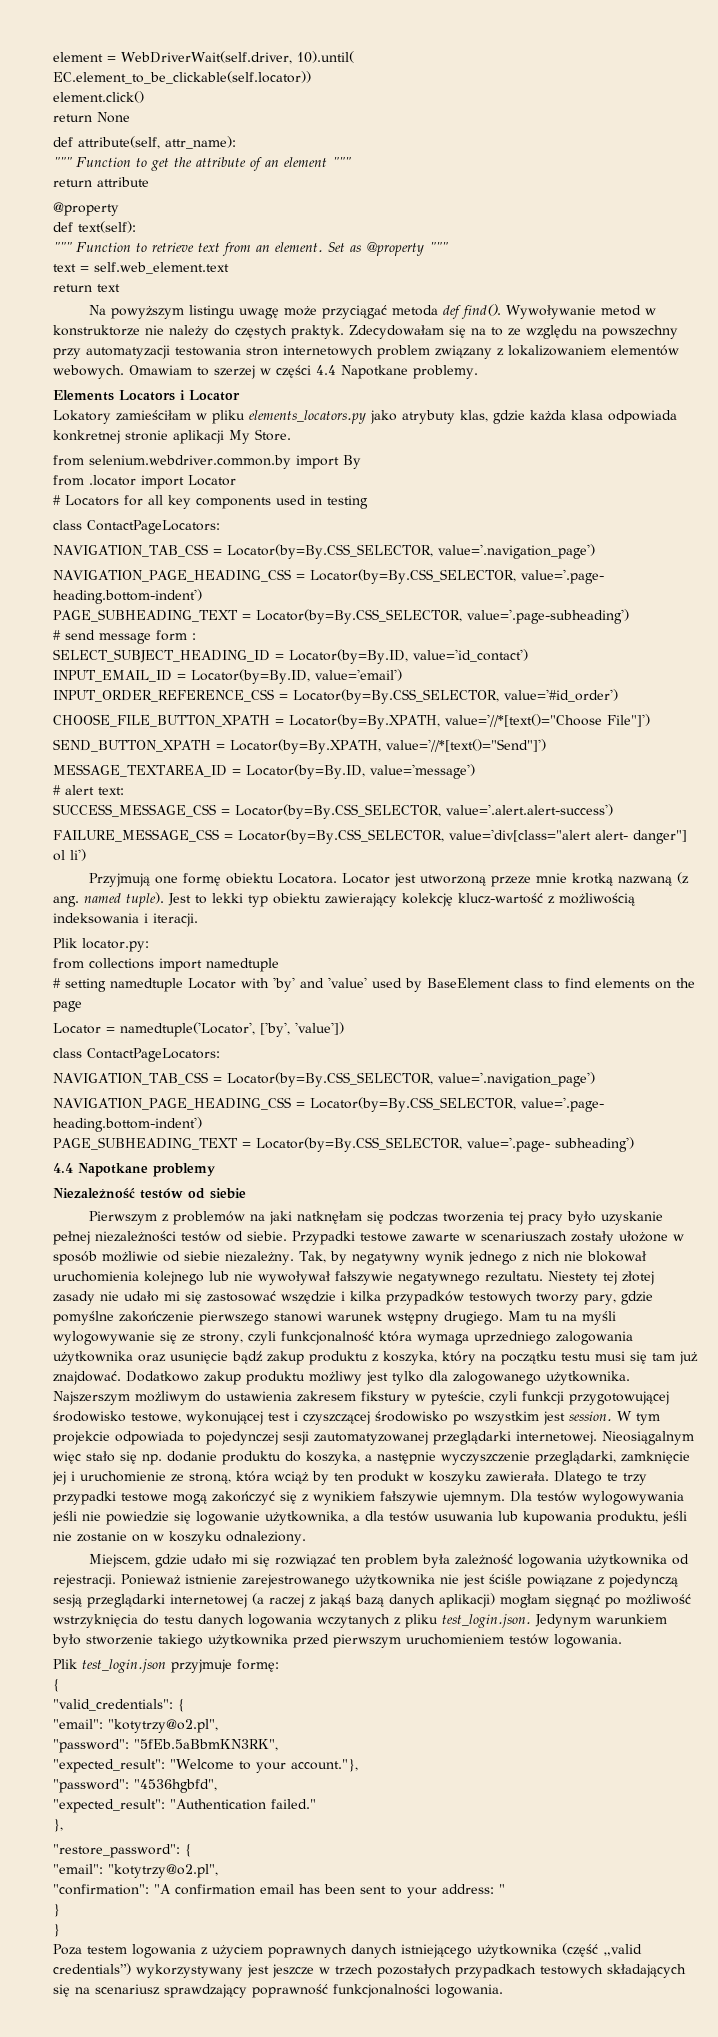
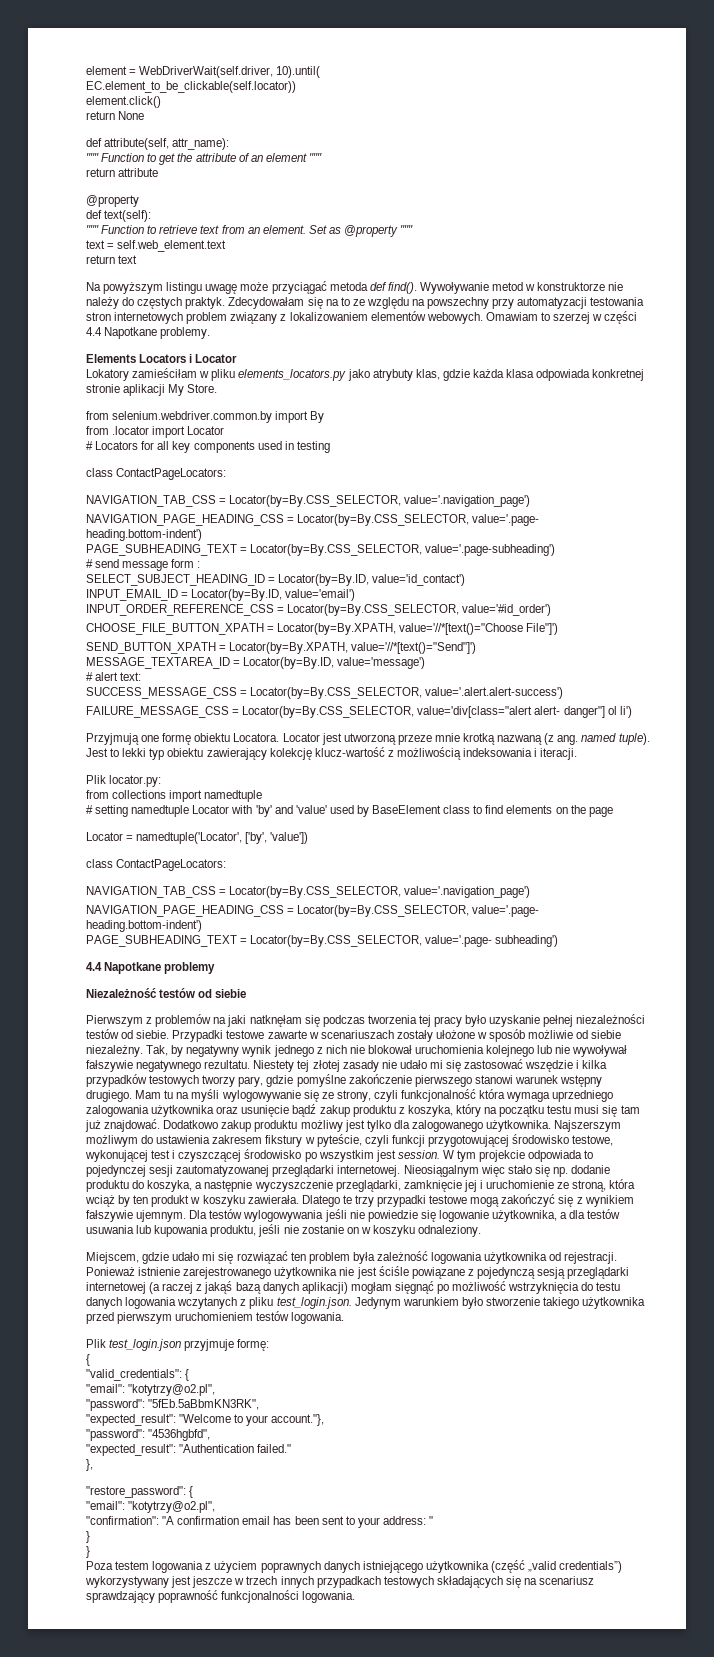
[377,1964,451,1978] pozostałych -> [280,1576,314,1588] innych

